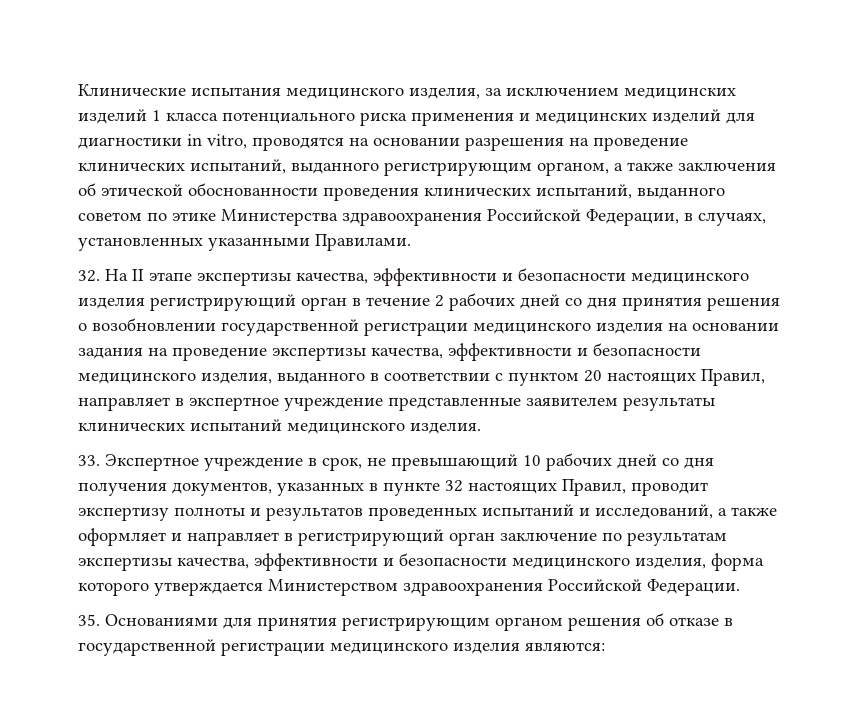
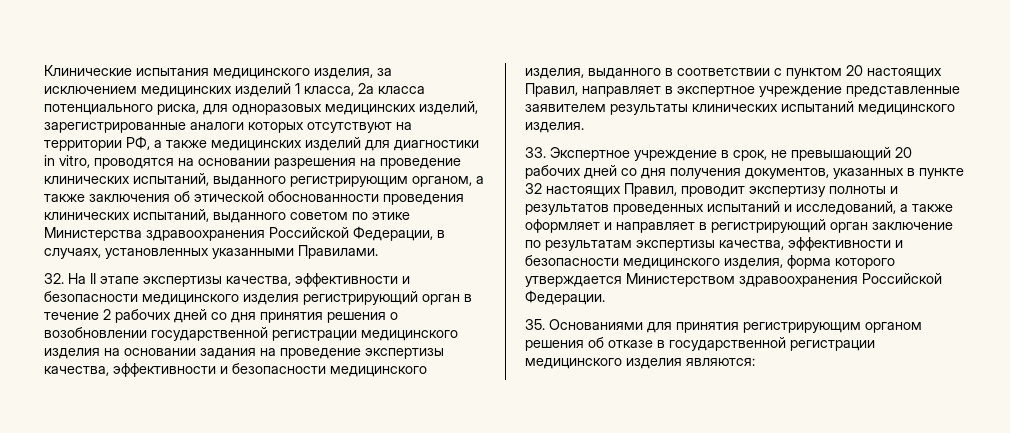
[166,112,530,126] класса потенциального риска применения и -> [304,83,425,96] [44,101,478,115] [44,122,412,133] [44,136,207,151] класса, 2а класса потенциального риска, для одноразовых медицинских изделий, зарегистрированные аналоги которых отсутствуют на территории РФ, а также
[523,455,541,466] 10 -> [895,147,912,158] 20

